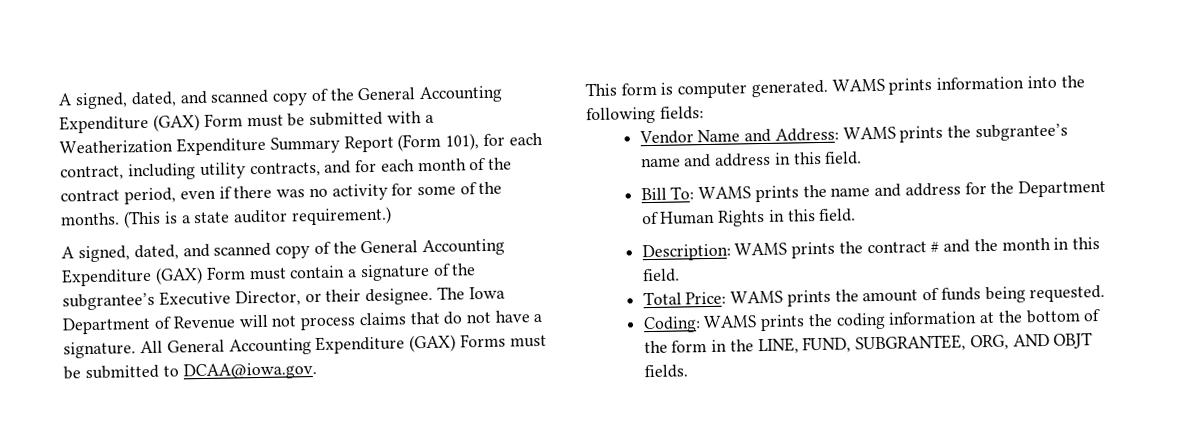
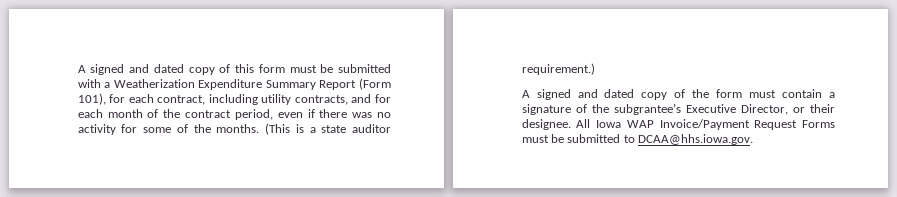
[58,85,504,110] [59,113,243,134] A signed, dated, and scanned copy of the General Accounting Expenditure (GAX) Form -> [77,64,285,75] A signed and dated copy of this form
[78,238,506,263] [61,266,246,287] signed, dated, and scanned copy of the General Accounting Expenditure (GAX) Form -> [536,89,743,100] signed and dated copy of the form
[436,286,505,300] [62,310,543,335] [63,334,457,359] The Iowa Department of Revenue will not process claims that do not have a signature. All General Accounting Expenditure (GAX) -> [576,119,798,130] All Iowa WAP Invoice/Payment Request
[182,361,317,381] [585,75,1085,99] [586,106,704,125] [638,123,1068,145] [640,151,863,168] [640,179,1106,203] [641,208,857,227] [641,237,1100,262] [642,268,680,283] [642,284,1106,307] [642,309,1102,334] [643,332,1094,355] [643,364,688,379] DCAA@iowa.gov. // This form is computer generated. WAMS prints information into the following fields: // Vendor Name and Address: WAMS prints the subgrantee’s name and address in this field. // Bill To: WAMS prints the name and address for the Department of Human Rights in this field. // Description: WAMS prints the contract # and the month in this field. // Total Price: WAMS prints the amount of funds being requested. // Coding: WAMS prints the coding information at the bottom of the form in the LINE, FUND, SUBGRANTEE, ORG, AND OBJT fields. -> [638,134,754,145] DCAA@hhs.iowa.gov.

